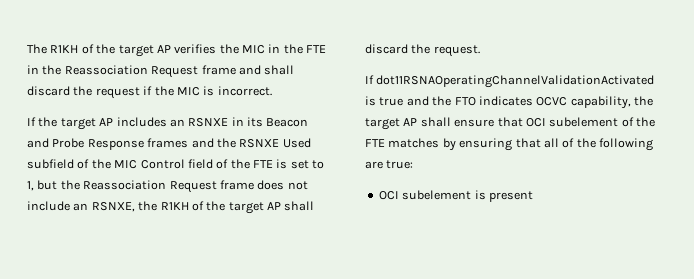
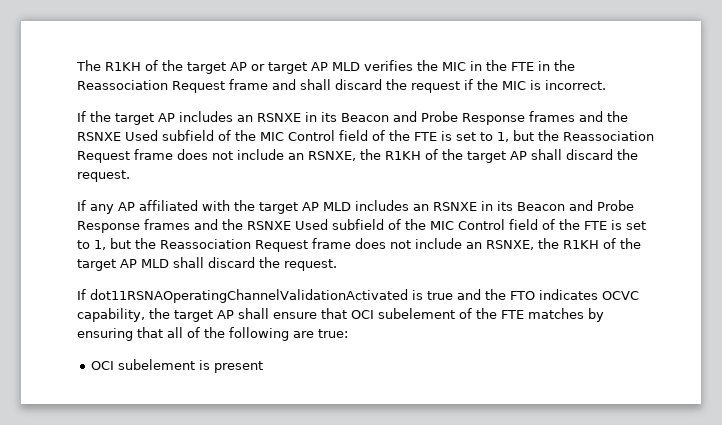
(171, 49) none -> [251,62,360,74] or target AP MLD
(480, 51) none -> [77,200,634,214] [77,219,646,233] [77,238,641,252] [77,257,337,271] // If any AP affiliated with the target AP MLD includes an RSNXE in its Beacon and Probe Response frames and the RSNXE Used subfield of the MIC Control field of the FTE is set to 1, but the Reassociation Request frame does not include an RSNXE, the R1KH of the target AP MLD shall discard the request.

